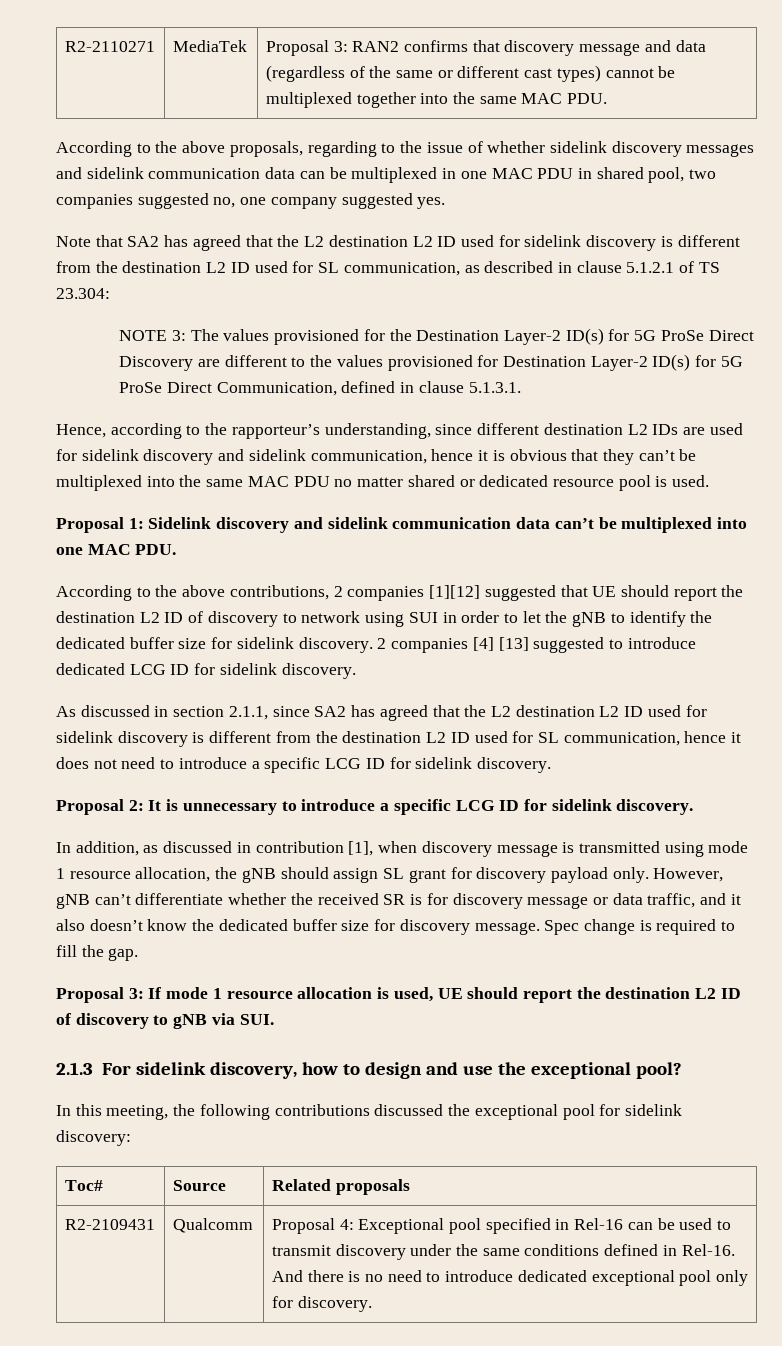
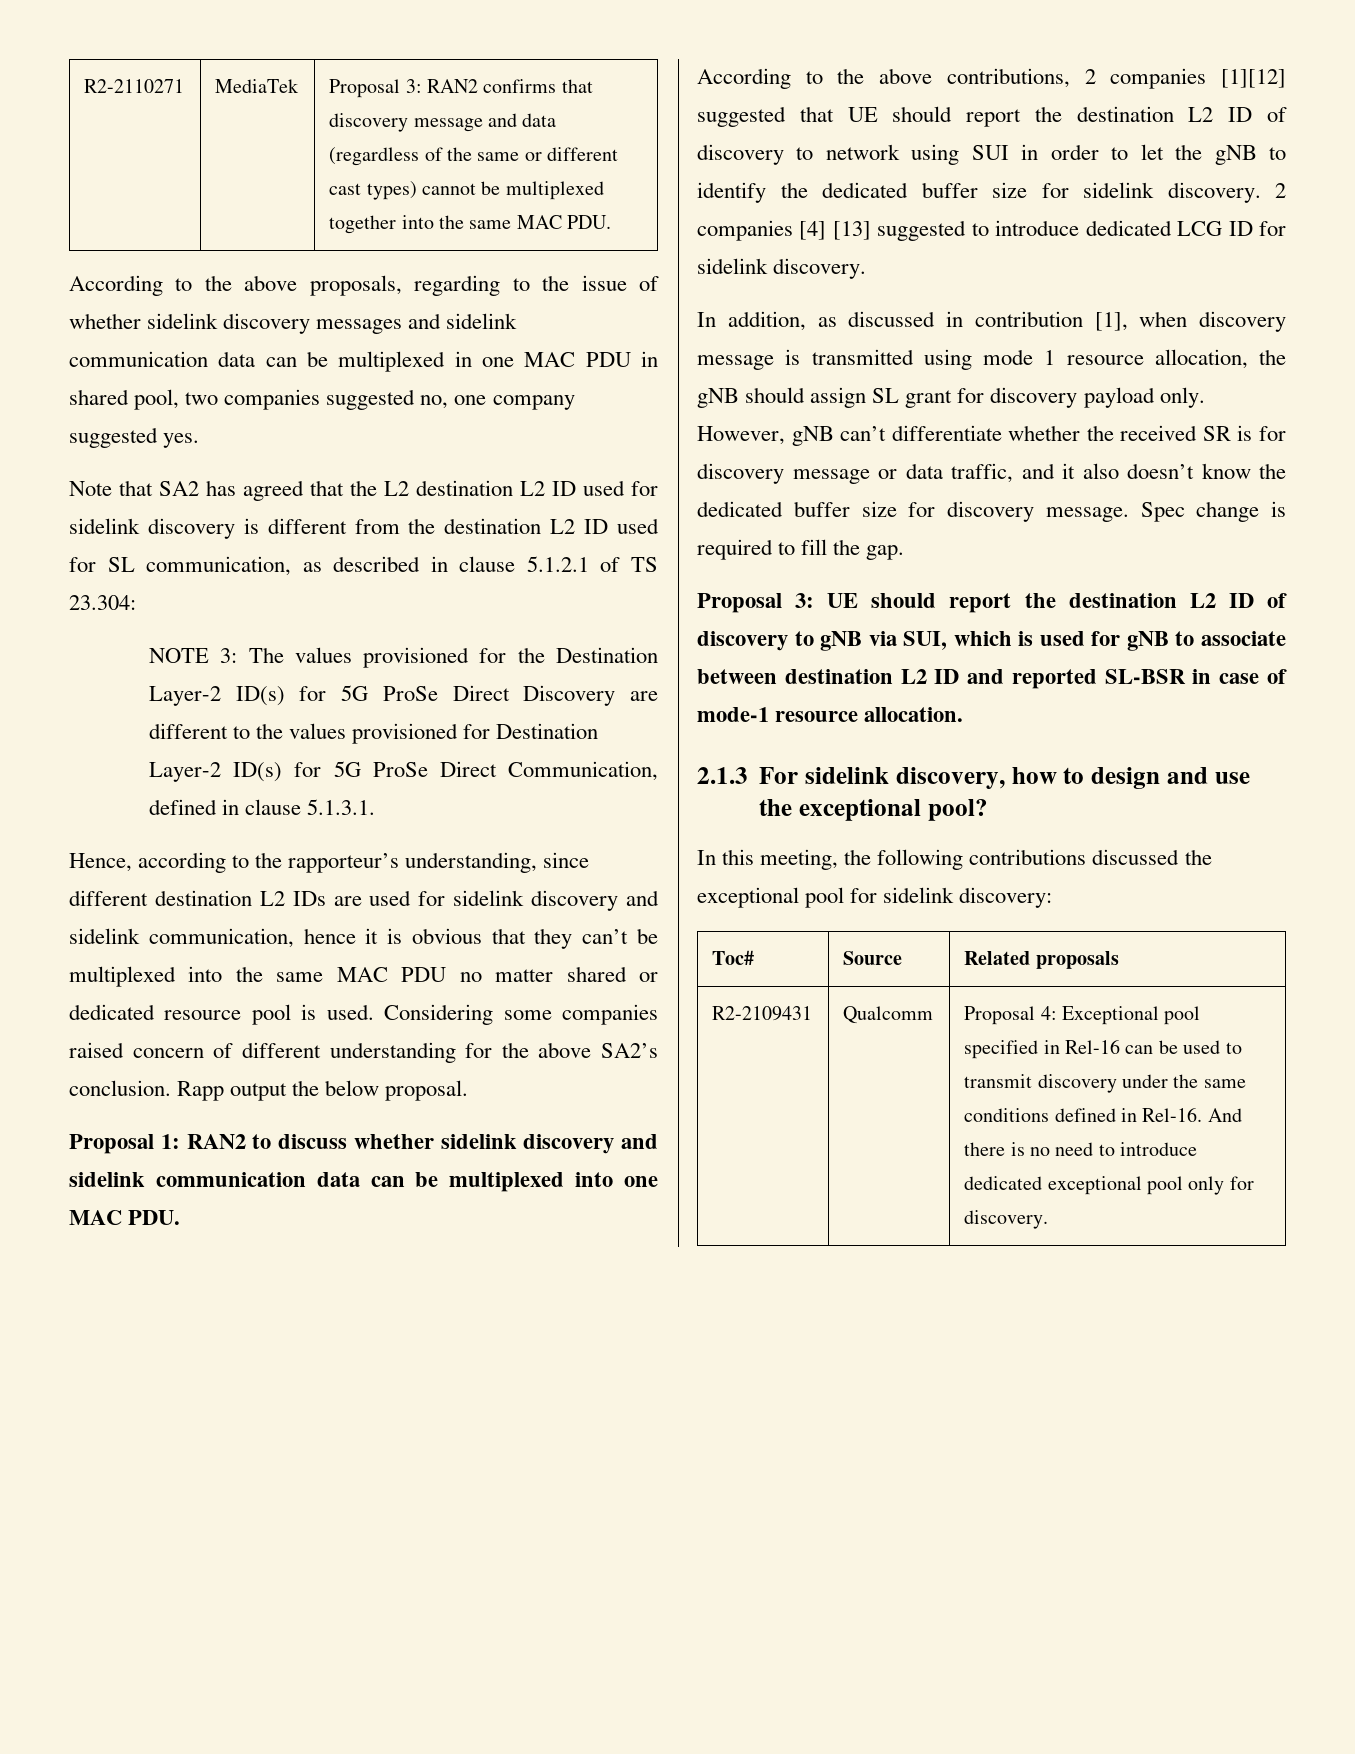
[56,517,212,533] // Proposal 1: Sidelink -> [384,1004,659,1025] [69,1042,658,1063] [69,1080,469,1101] [69,1134,517,1154] Considering some companies raised concern of different understanding for the above SA2’s conclusion. Rapp output the below proposal. // Proposal 1: RAN2 to discuss whether sidelink
[554,518,594,529] can’t -> [370,1176,405,1187] can
[56,705,707,721] [56,731,742,747] [56,757,551,773] [56,799,694,815] // As discussed in section 2.1.1, since SA2 has agreed that the L2 destination L2 ID used for sidelink discovery is different from the destination L2 ID used for SL communication, hence it does not need to introduce a specific LCG ID for sidelink discovery. // Proposal 2: It is unnecessary to introduce a specific LCG ID for sidelink discovery. -> (867, 268) none
[148,987,433,1002] If mode 1 resource allocation is used, -> (815, 600) none
[239,1014,274,1025] SUI. -> [903,631,1286,651] [697,669,1287,689] [697,707,964,722] SUI, which is used for gNB to associate between destination L2 ID and reported SL-BSR in case of mode-1 resource allocation.

